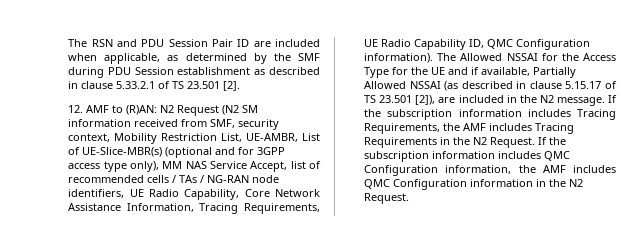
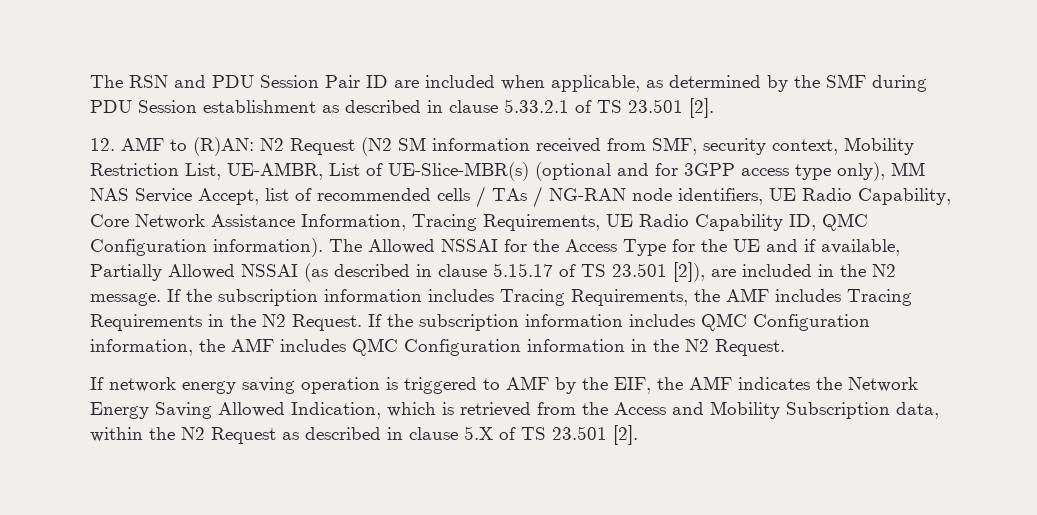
(410, 198) none -> [90,376,919,394] [90,401,940,419] [90,425,639,445] // If network energy saving operation is triggered to AMF by the EIF, the AMF indicates the Network Energy Saving Allowed Indication, which is retrieved from the Access and Mobility Subscription data, within the N2 Request as described in clause 5.X of TS 23.501 [2].

